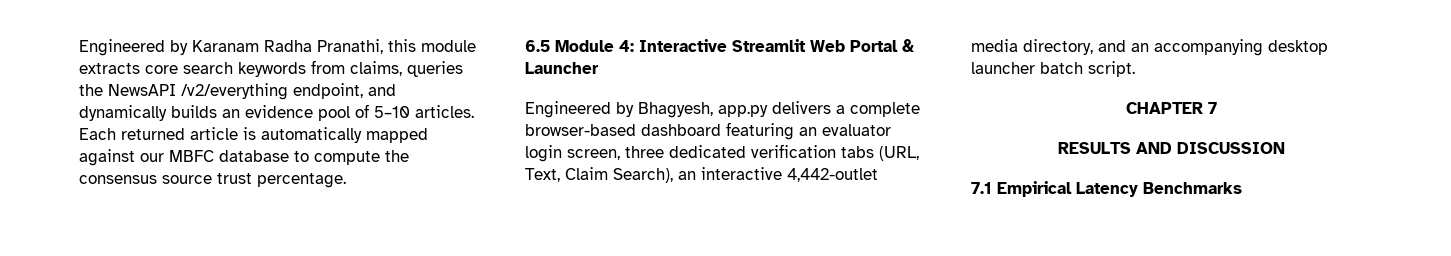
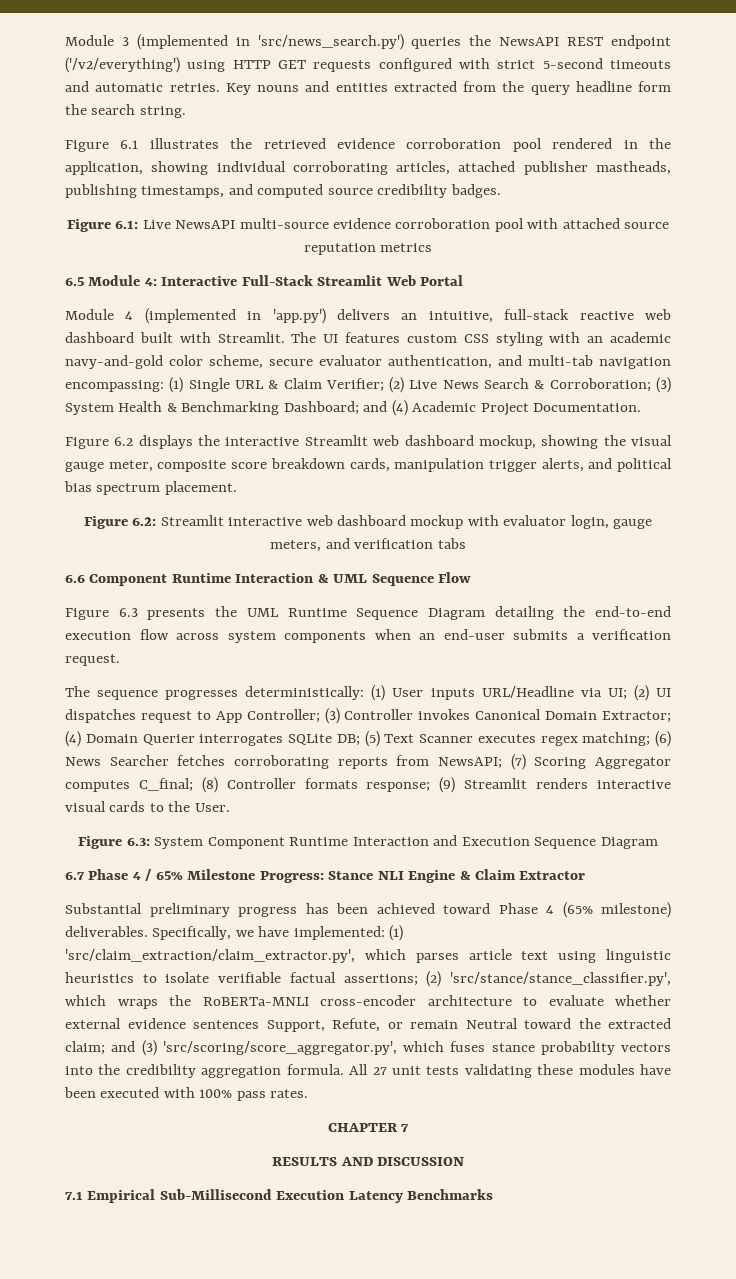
[79,39,476,56] [79,60,463,77] [79,83,396,100] [79,104,474,121] [79,127,428,143] [79,149,409,166] [79,173,346,188] Engineered by Karanam Radha Pranathi, this module extracts core search keywords from claims, queries the NewsAPI /v2/everything endpoint, and dynamically builds an evidence pool of 5–10 articles. Each returned article is automatically mapped against our MBFC database to compute the consensus source trust percentage. -> [65,34,672,50] [65,57,671,73] [65,81,671,95] [65,104,186,118] [65,138,671,152] [65,161,672,175] [65,184,501,198] [66,218,670,232] [303,243,433,255] Module 3 (implemented in 'src/news_search.py') queries the NewsAPI REST endpoint ('/v2/everything') using HTTP GET requests configured with strict 5-second timeouts and automatic retries. Key nouns and entities extracted from the query headline form the search string. // Figure 6.1 illustrates the retrieved evidence corroboration pool rendered in the application, showing individual corroborating articles, attached publisher mastheads, publishing timestamps, and computed source credibility badges. // Figure 6.1: Live NewsAPI multi-source evidence corroboration pool with attached source reputation metrics
(727, 45) none -> [241,275,313,286] Full-Stack
[902,39,914,52] [525,62,599,74] [525,101,920,118] [525,122,891,140] [525,144,919,162] [525,167,878,183] [971,39,1328,56] [971,61,1135,77] & Launcher // Engineered by Bhagyesh, app.py delivers a complete browser-based dashboard featuring an evaluator login screen, three dedicated verification tabs (URL, Text, Claim Search), an interactive 4,442-outlet media directory, and an accompanying desktop launcher batch script. -> [65,308,671,324] [65,332,671,346] [65,355,671,369] [65,377,672,393] [65,400,642,416] [65,435,673,449] [65,458,673,472] [64,481,237,495] [83,515,653,529] [270,538,466,552] [65,572,472,586] [65,606,671,620] [65,629,671,643] [65,654,120,666] [65,685,671,701] [65,708,671,724] [65,731,671,747] [65,754,672,770] [65,777,672,793] [65,801,230,812] [78,835,658,849] [65,869,586,883] [65,902,671,918] [65,925,404,941] [65,949,671,963] [65,971,671,987] [65,995,671,1009] [65,1018,671,1032] [65,1040,671,1056] [65,1064,671,1078] [64,1087,309,1101] // Module 4 (implemented in 'app.py') delivers an intuitive, full-stack reactive web dashboard built with Streamlit. The UI features custom CSS styling with an academic navy-and-gold color scheme, secure evaluator authentication, and multi-tab navigation encompassing: (1) Single URL & Claim Verifier; (2) Live News Search & Corroboration; (3) System Health & Benchmarking Dashboard; and (4) Academic Project Documentation. // Figure 6.2 displays the interactive Streamlit web dashboard mockup, showing the visual gauge meter, composite score breakdown cards, manipulation trigger alerts, and political bias spectrum placement. // Figure 6.2: Streamlit interactive web dashboard mockup with evaluator login, gauge meters, and verification tabs // 6.6 Component Runtime Interaction & UML Sequence Flow // Figure 6.3 presents the UML Runtime Sequence Diagram detailing the end-to-end execution flow across system components when an end-user submits a verification request. // The sequence progresses deterministically: (1) User inputs URL/Headline via UI; (2) UI dispatches request to App Controller; (3) Controller invokes Canonical Domain Extractor; (4) Domain Querier interrogates SQLite DB; (5) Text Scanner executes regex matching; (6) News Searcher fetches corroborating reports from NewsAPI; (7) Scoring Aggregator computes C_final; (8) Controller formats response; (9) Streamlit renders interactive visual cards to the User. // Figure 6.3: System Component Runtime Interaction and Execution Sequence Diagram // 6.7 Phase 4 / 65% Milestone Progress: Stance NLI Engine & Claim Extractor // Substantial preliminary progress has been achieved toward Phase 4 (65% milestone) deliverables. Specifically, we have implemented: (1) 'src/claim_extraction/claim_extractor.py', which parses article text using linguistic heuristics to isolate verifiable factual assertions; (2) 'src/stance/stance_classifier.py', which wraps the RoBERTa-MNLI cross-encoder architecture to evaluate whether external evidence sentences Support, Refute, or remain Neutral toward the extracted claim; and (3) 'src/scoring/score_aggregator.py', which fuses stance probability vectors into the credibility aggregation formula. All 27 unit tests validating these modules have been executed with 100% pass rates.
(1072, 189) none -> [159,1189,345,1200] Sub-Millisecond Execution

